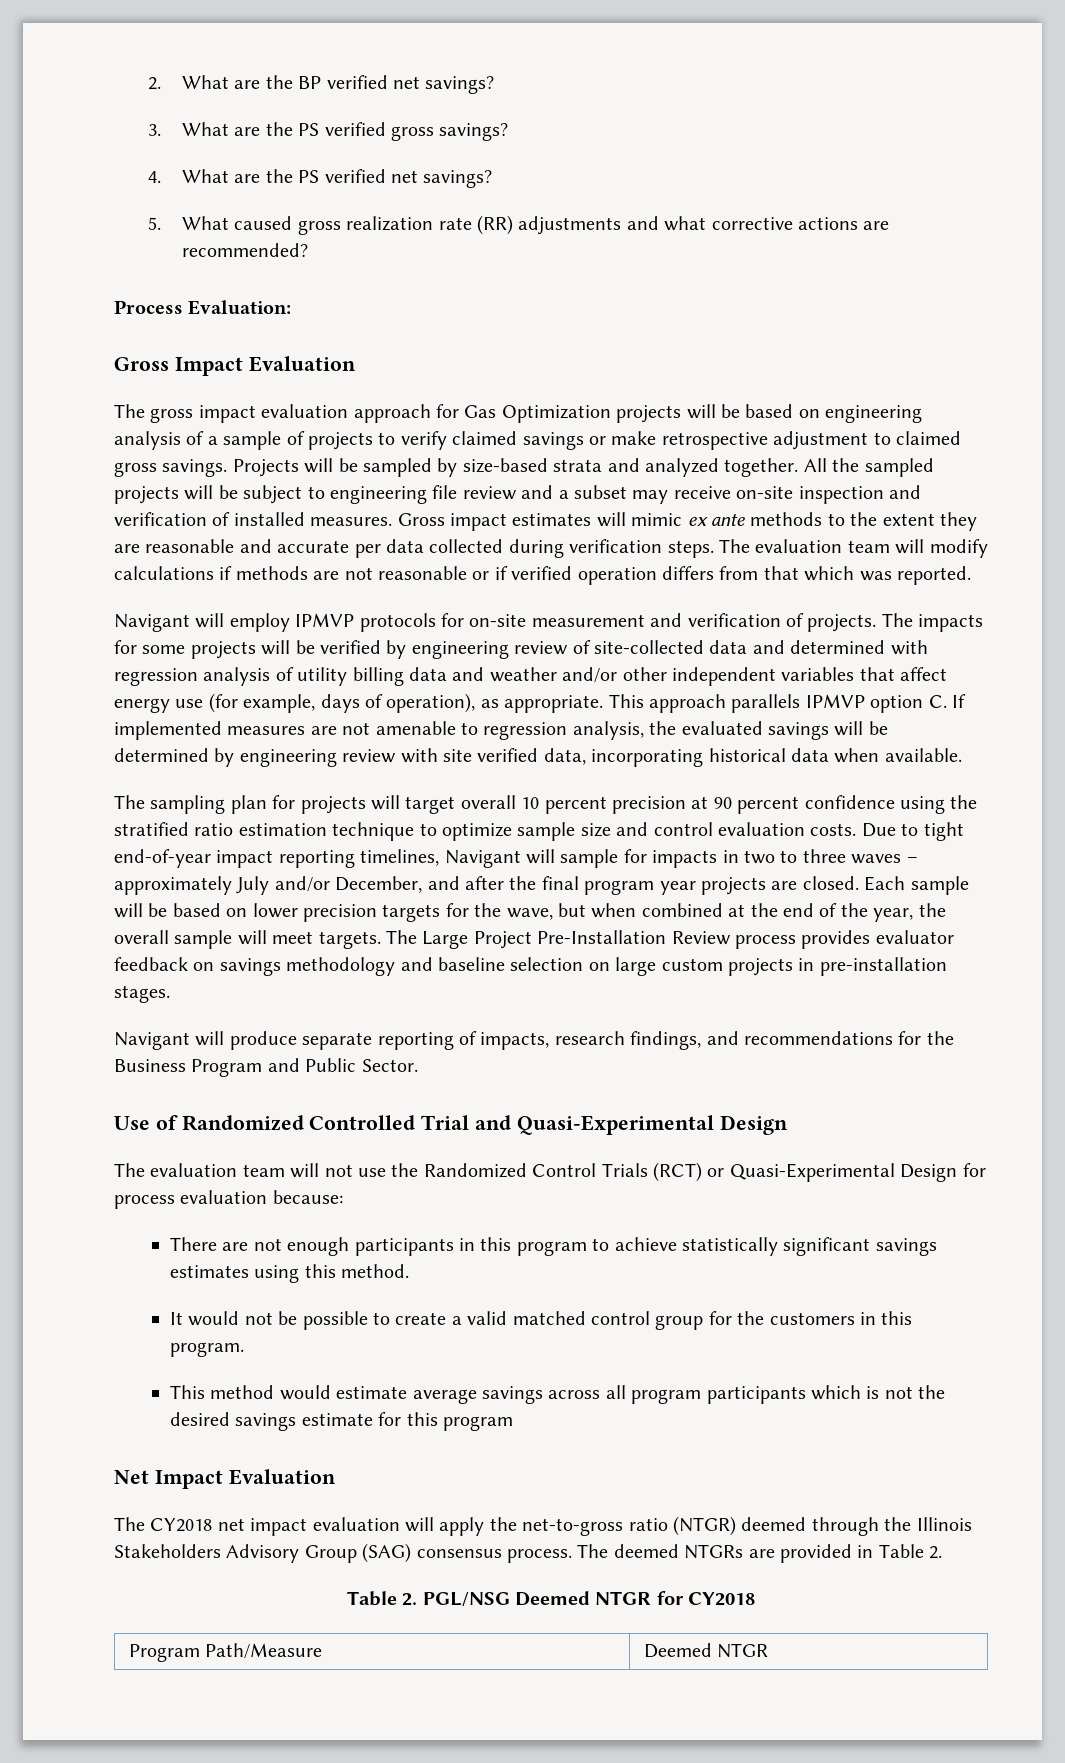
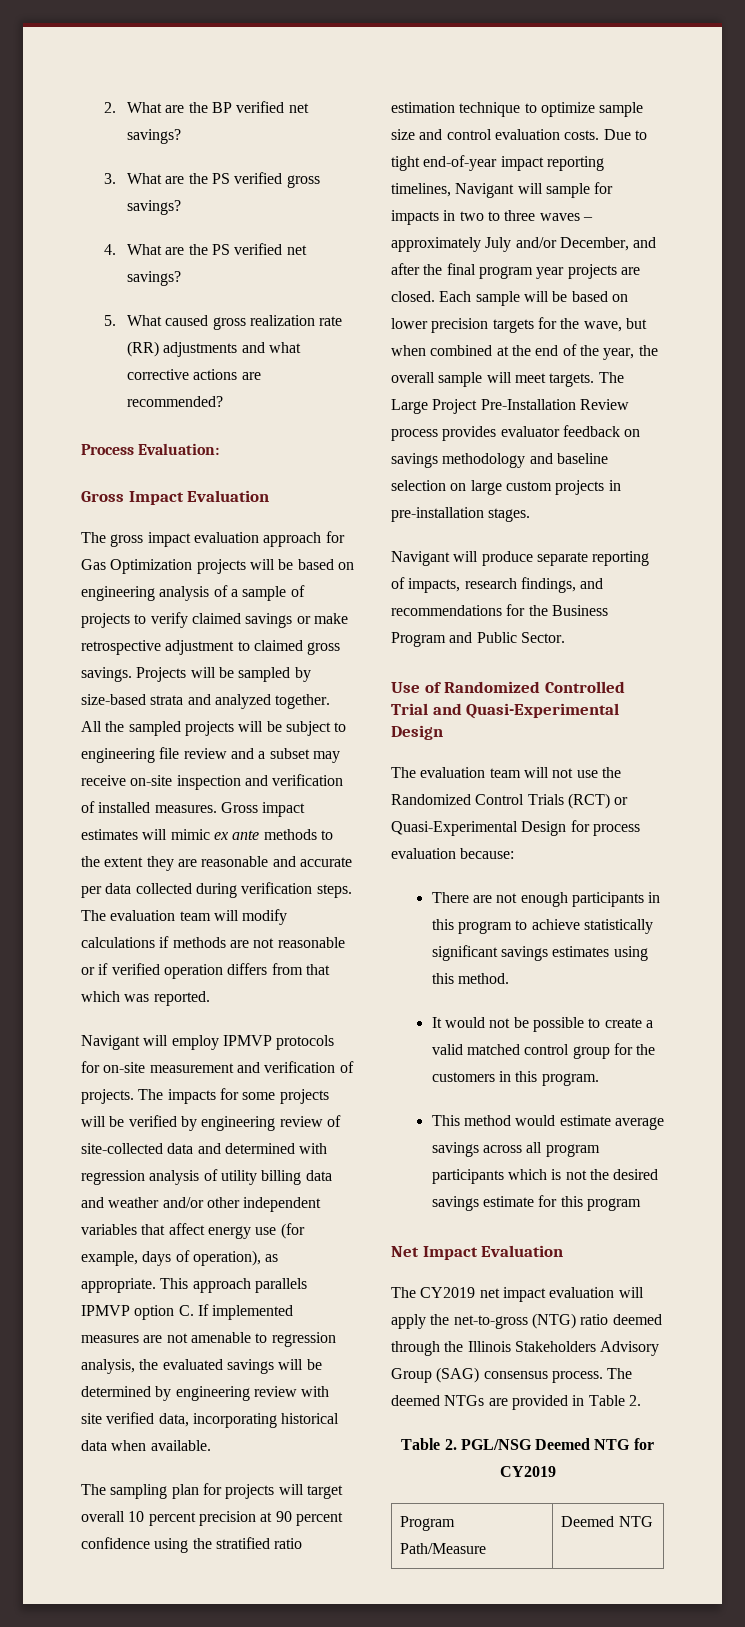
[150,1518,213,1532] CY2018 -> [420,1287,476,1298] CY2019
[628,1516,736,1536] ratio (NTGR) -> [531,1313,609,1329] (NTG) ratio
[684,1544,744,1559] NTGRs -> [444,1395,485,1406] NTGs
[595,1591,756,1606] NTGR for CY2018 -> [594,1438,654,1450] [499,1466,556,1477] NTG for CY2019
[716,1643,768,1658] NTGR -> [618,1516,653,1527] NTG

